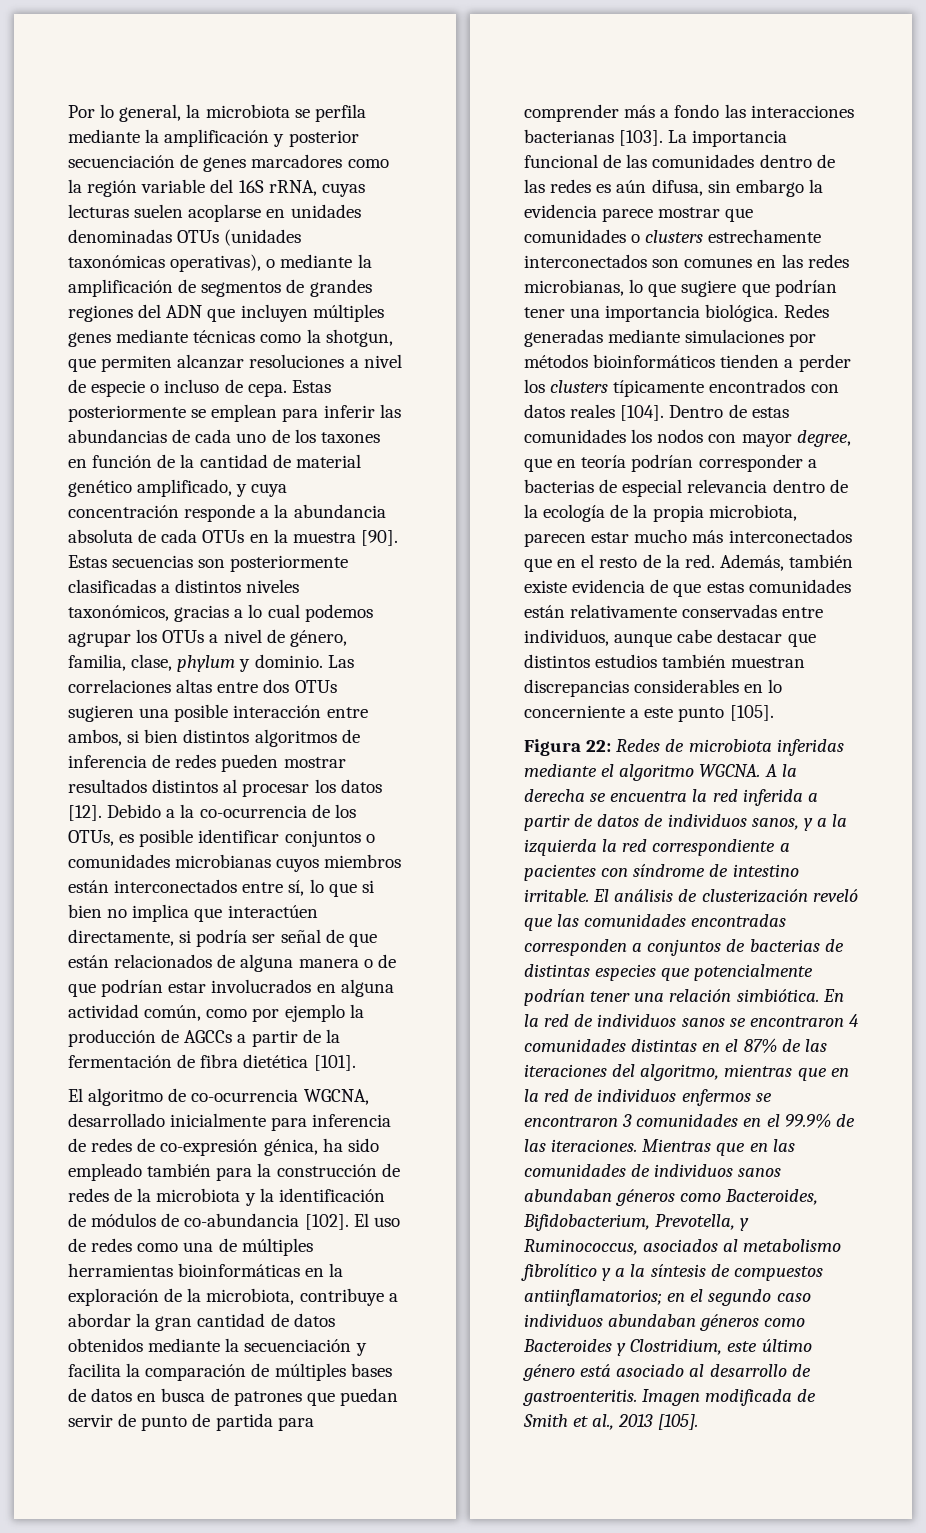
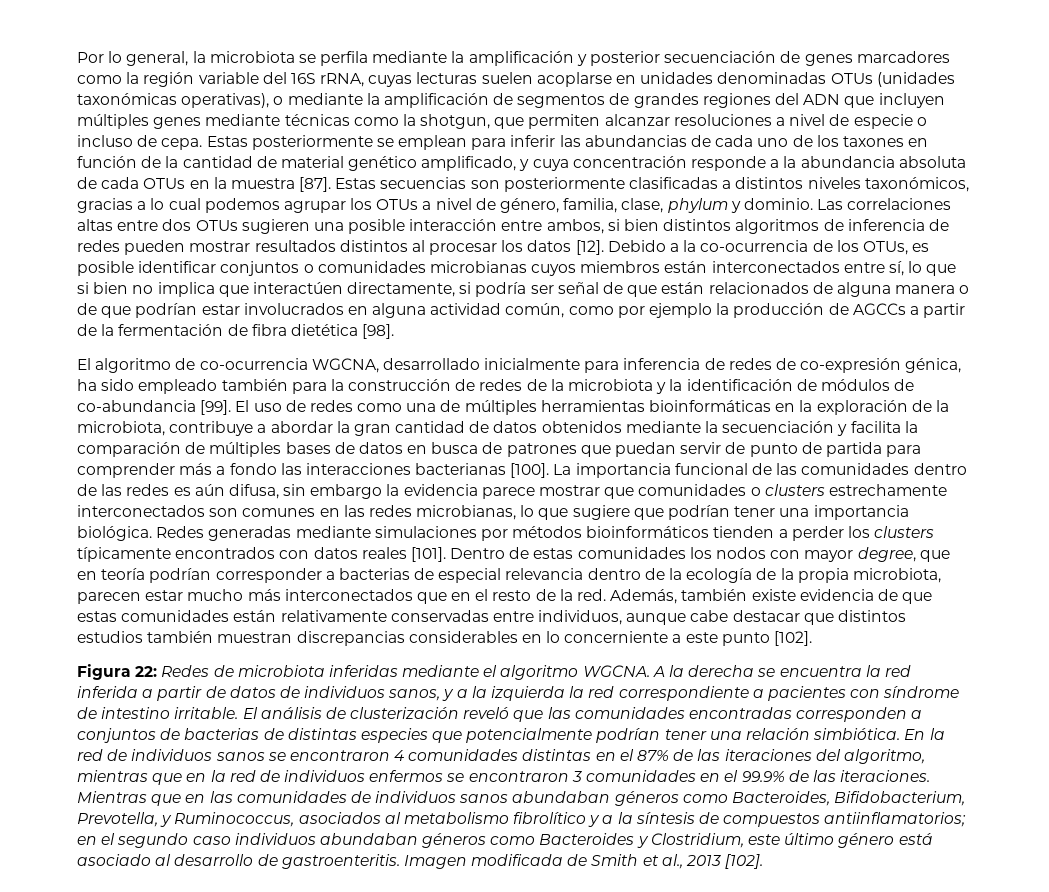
[360,530,398,546] [90]. -> [299,177,332,192] [87].
[313,1055,356,1071] [101]. -> [362,324,395,339] [98].
[304,1214,349,1230] [102]. -> [200,400,232,415] [99].
[619,130,664,146] [103]. -> [510,463,550,478] [100].
[620,405,665,421] [104]. -> [410,547,446,562] [101].
[729,705,774,721] [105]. -> [774,631,813,646] [102].
[657,1414,698,1430] [105]. -> [725,854,764,869] [102].

